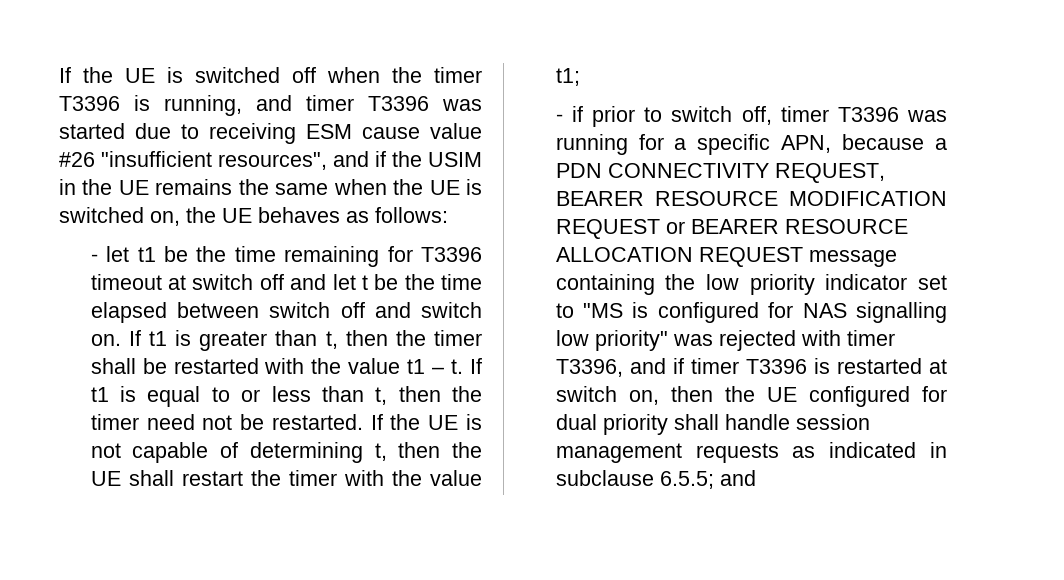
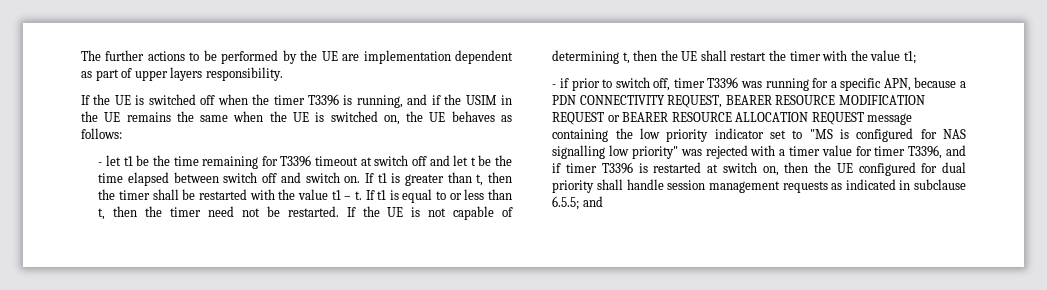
(59, 75) none -> [81,50,513,64] [81,67,283,81] The further actions to be performed by the UE are implementation dependent as part of upper layers responsibility. //
[306,95,482,111] [59,123,482,144] [59,151,369,170] timer T3396 was started due to receiving ESM cause value #26 "insufficient resources", and -> (428, 99) none
(841, 338) none -> [779,145,872,156] a timer value for

